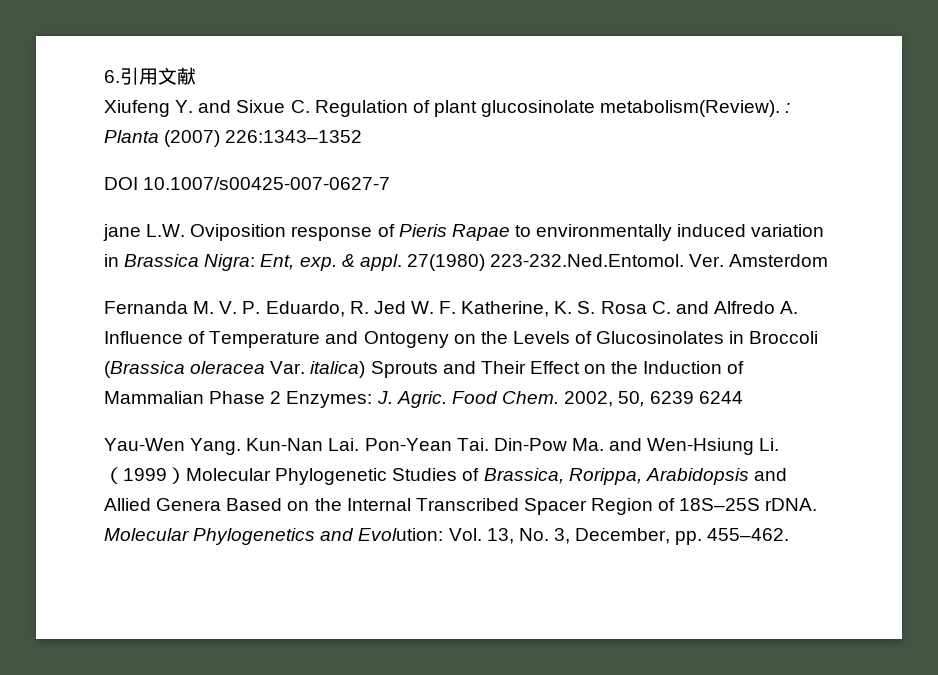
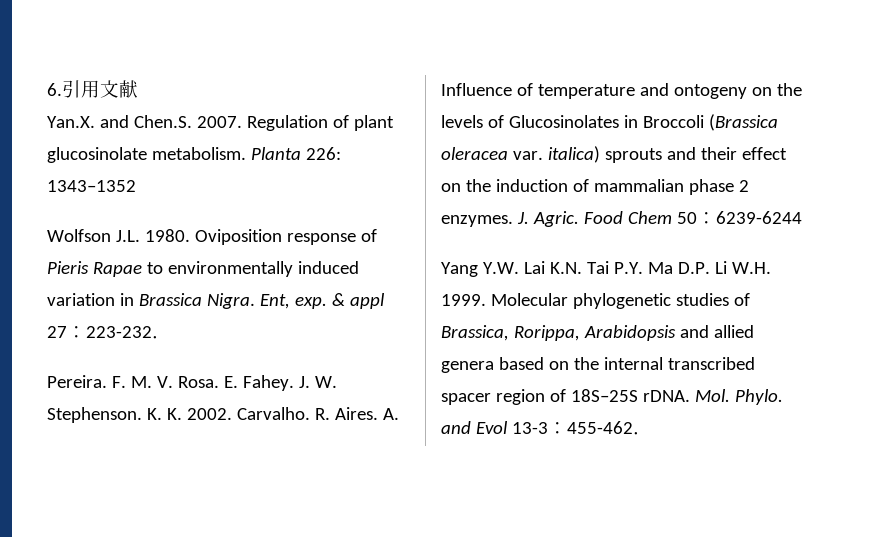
[104,100,791,117] [104,130,363,147] [104,177,391,190] [103,224,186,241] Xiufeng Y. and Sixue C. Regulation of plant glucosinolate metabolism(Review). : Planta (2007) 226:1343–1352 // DOI 10.1007/s00425-007-0627-7 // jane L.W. -> [47,115,394,131] [47,147,341,163] [47,180,136,192] [47,229,190,242] Yan.X. and Chen.S. 2007. Regulation of plant glucosinolate metabolism. Planta 226: 1343–1352 // Wolfson J.L. 1980.
[204,254,256,271] Nigra: -> [206,293,255,309] Nigra.
[359,254,829,271] [104,301,799,317] [104,331,570,348] appl. 27(1980) 223-232.Ned.Entomol. Ver. Amsterdom // Fernanda M. V. P. Eduardo, R. Jed W. F. Katherine, K. S. Rosa C. and Alfredo A. Influence of Temperature and Ontogeny on the Levels -> [349,293,385,309] [47,326,171,339] [47,375,337,391] [47,407,399,423] [441,83,802,99] [441,115,483,128] appl 27：223-232． // Pereira. F. M. V. Rosa. E. Fahey. J. W. Stephenson. K. K. 2002. Carvalho. R. Aires. A. Influence of temperature and ontogeny on the levels
[270,361,745,378] [104,391,744,408] [104,438,780,455] [104,467,458,485] Var. italica) Sprouts and Their Effect on the Induction of Mammalian Phase 2 Enzymes: J. Agric. Food Chem. 2002, 50, 6239 6244 // Yau-Wen Yang. Kun-Nan Lai. Pon-Yean Tai. Din-Pow Ma. and Wen-Hsiung Li.（1999）Molecular Phylogenetic Studies -> [512,146,787,163] [441,179,749,195] [441,211,802,227] [441,261,771,277] [441,293,729,309] var. italica) sprouts and their effect on the induction of mammalian phase 2 enzymes. J. Agric. Food Chem 50：6239-6244 // Yang Y.W. Lai K.N. Tai P.Y. Ma D.P. Li W.H. 1999. Molecular phylogenetic studies
[104,498,818,515] [104,528,790,545] Allied Genera Based on the Internal Transcribed Spacer Region of 18S–25S rDNA. Molecular Phylogenetics and Evolution: Vol. 13, No. 3, December, pp. 455–462. -> [713,325,754,338] [441,357,755,373] [441,389,783,405] [441,421,652,435] allied genera based on the internal transcribed spacer region of 18S–25S rDNA. Mol. Phylo. and Evol 13-3：455-462．

